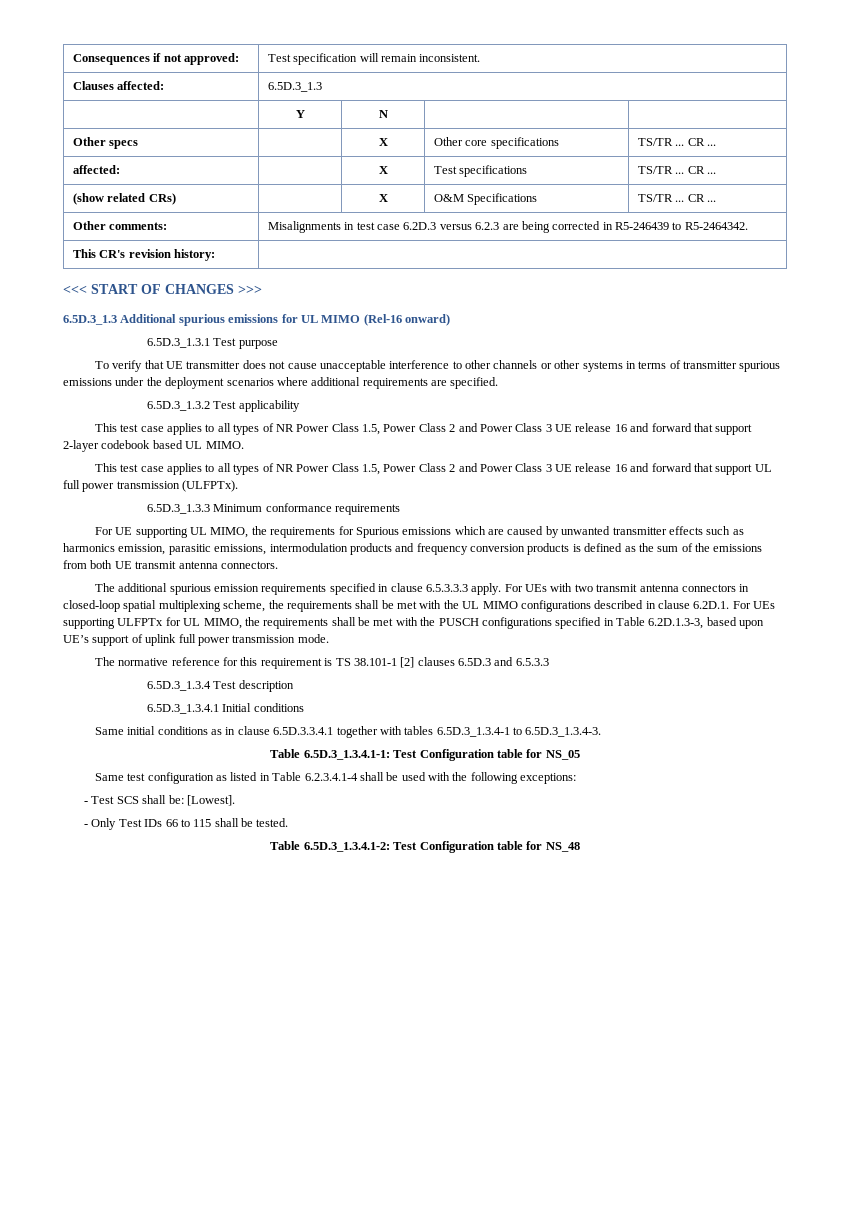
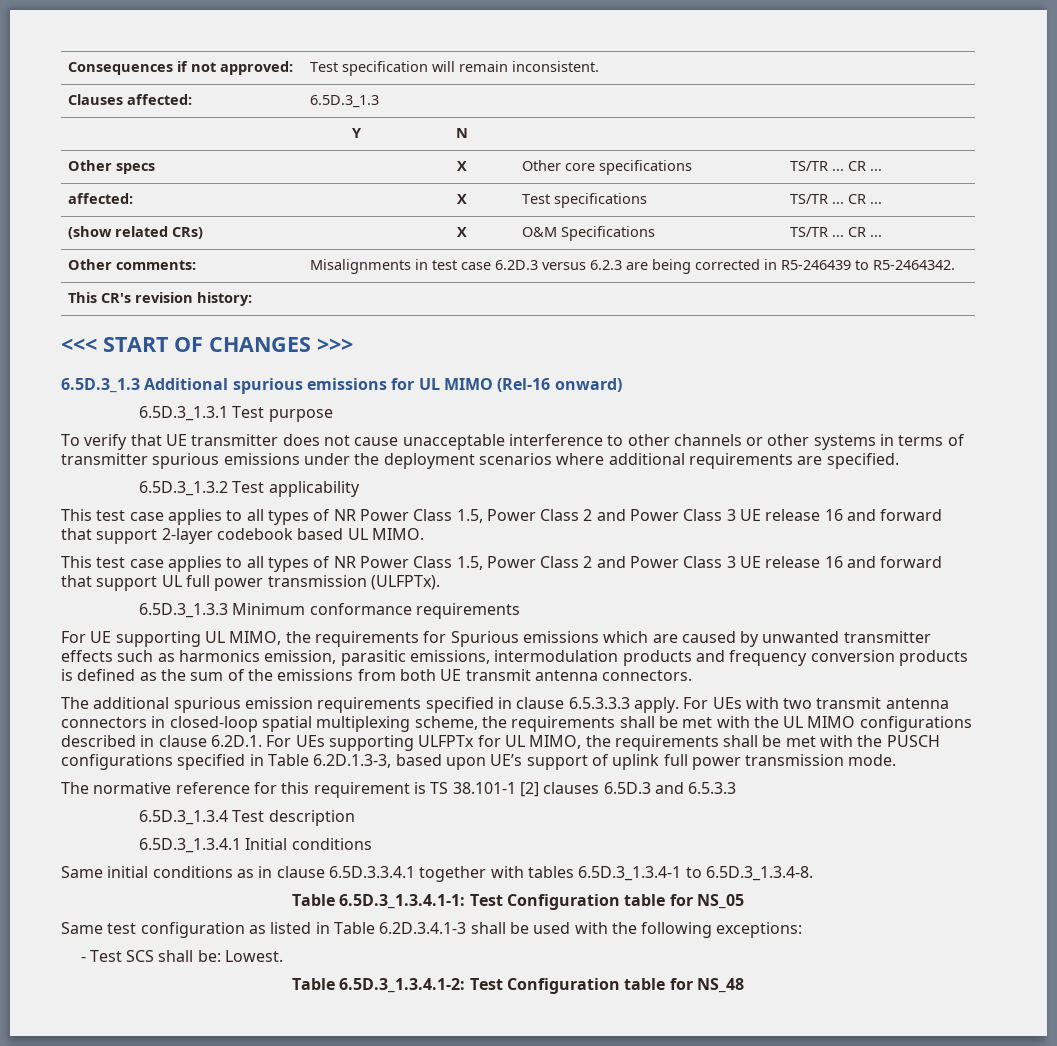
[525,727,602,737] 6.5D.3_1.3.4-3. -> [705,866,813,881] 6.5D.3_1.3.4-8.
[304,773,358,781] 6.2.3.4.1-4 -> [379,922,467,934] 6.2D.3.4.1-3
[186,795,235,806] [84,818,289,830] [Lowest]. // - Only Test IDs 66 to 115 shall be tested. -> [225,950,284,962] Lowest.

